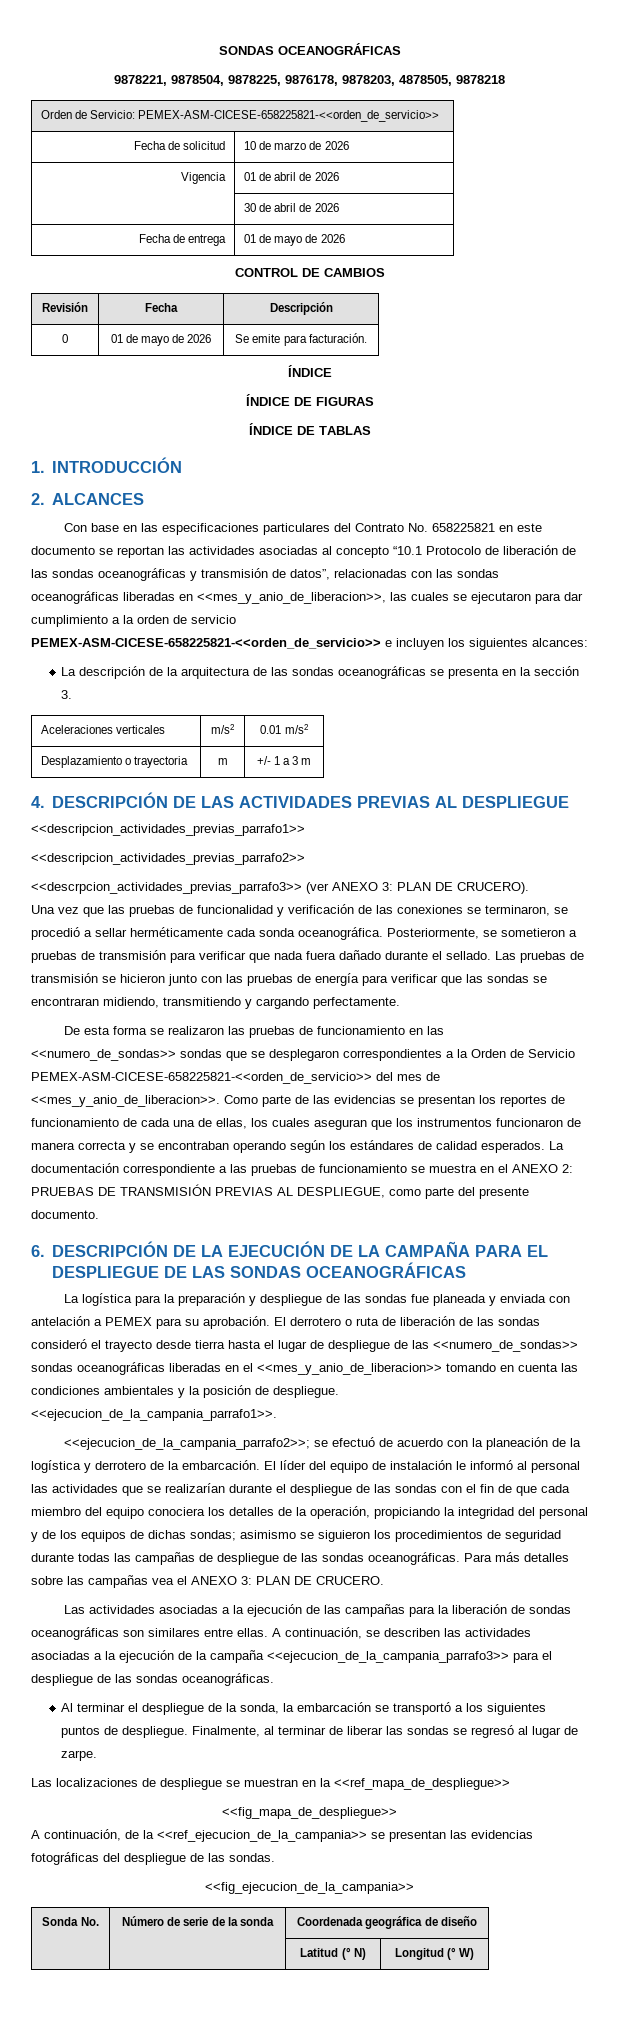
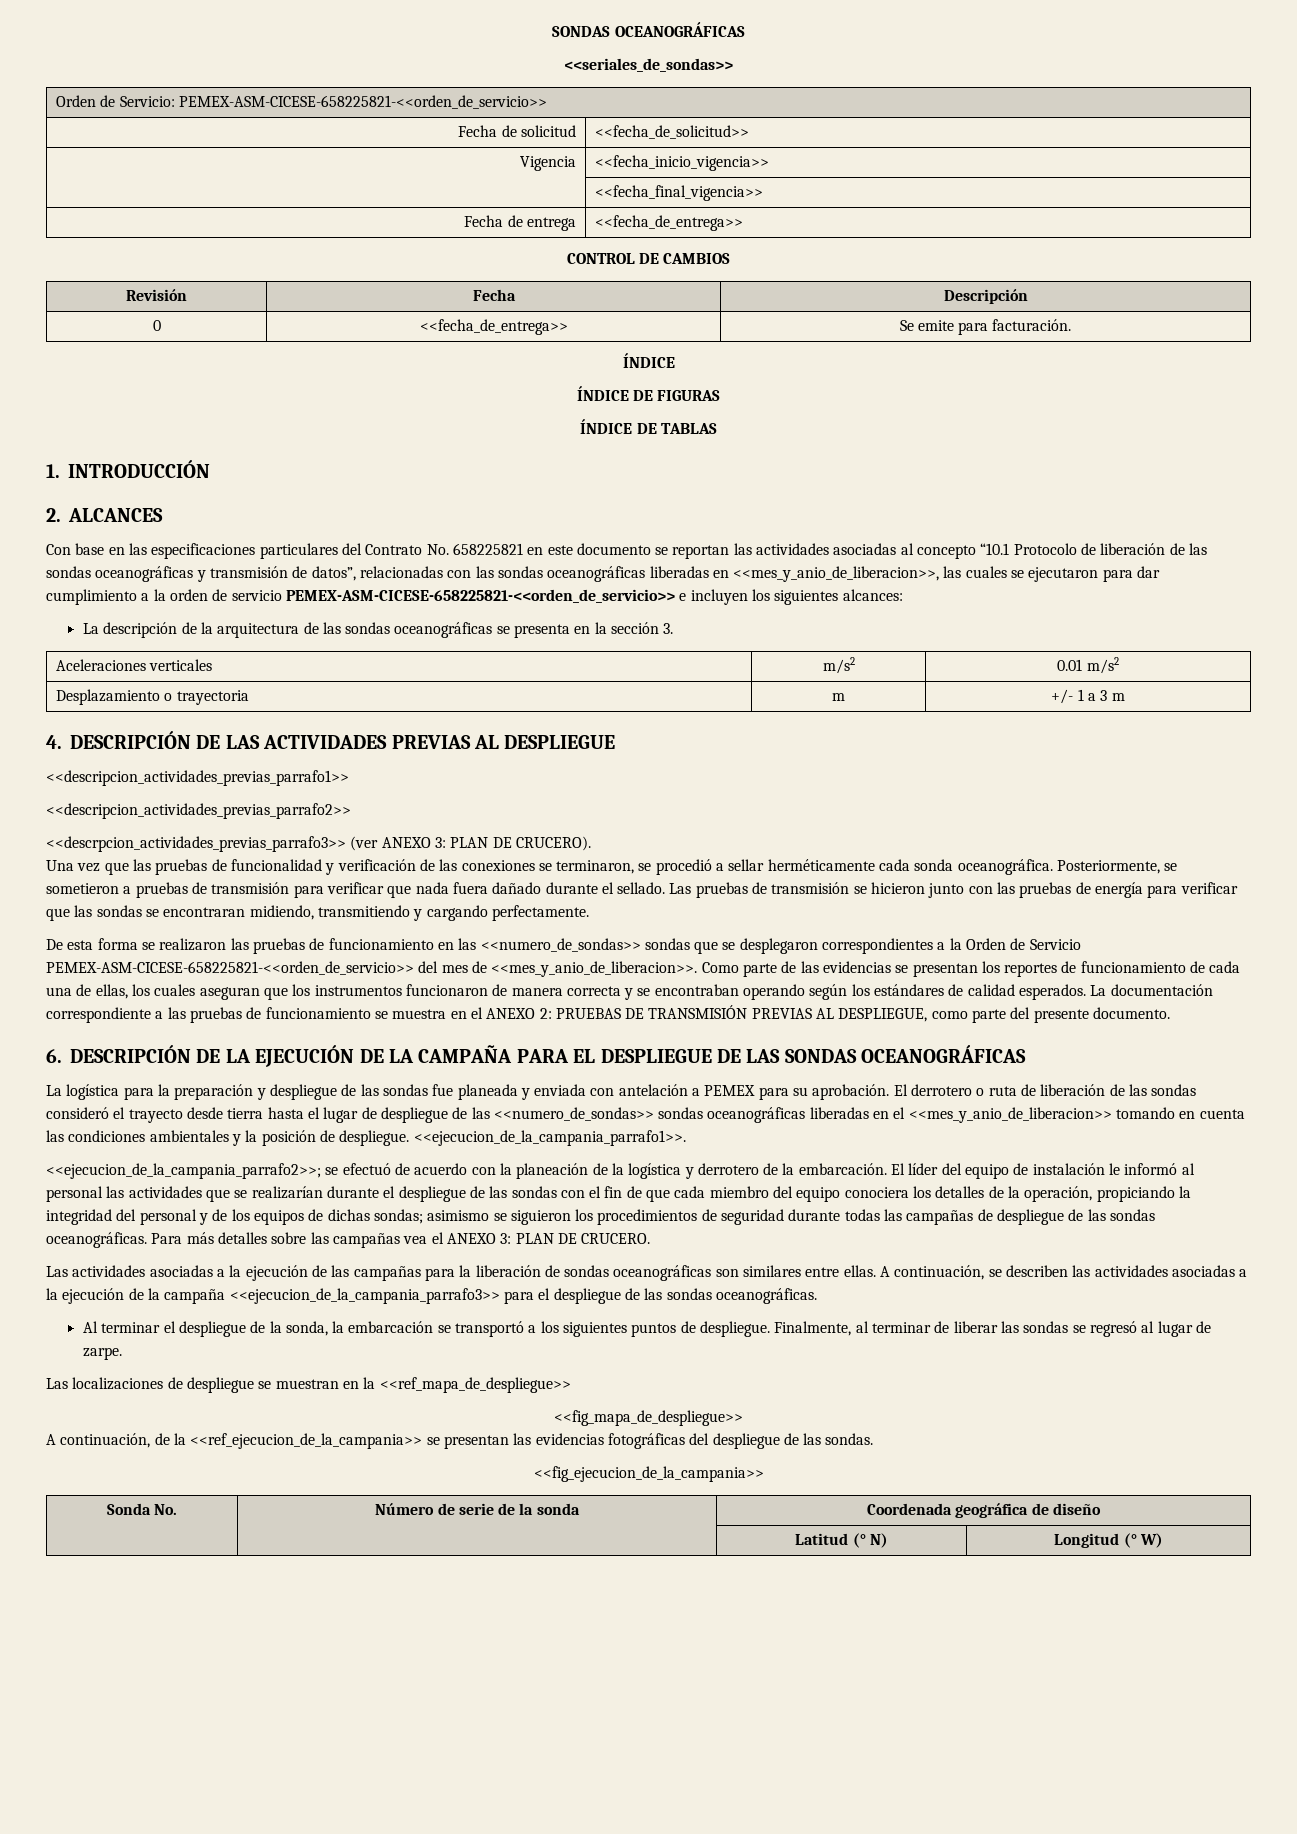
[218,43,401,55] [114,75,505,86] SONDAS OCEANOGRÁFICAS // 9878221, 9878504, 9878225, 9876178, 9878203, 4878505, 9878218 -> [552,22,745,37] [564,58,733,72] SONDAS OCEANOGRÁFICAS // <<seriales_de_sondas>>
[244,141,349,150] [180,172,226,184] [244,172,339,181] [244,203,339,212] [138,234,226,246] [244,234,345,246] 10 de marzo de 2026 // Vigencia | 01 de abril de 2026 // | 30 de abril de 2026 // Fecha de entrega | 01 de mayo de 2026 -> [595,125,750,139] [519,156,576,171] [595,155,770,171] [595,185,764,201] [464,215,576,231] [595,215,744,231] <<fecha_de_solicitud>> // Vigencia | <<fecha_inicio_vigencia>> // | <<fecha_final_vigencia>> // Fecha de entrega | <<fecha_de_entrega>>
[110,334,212,346] 01 de mayo de 2026 -> [419,319,568,335] <<fecha_de_entrega>>

